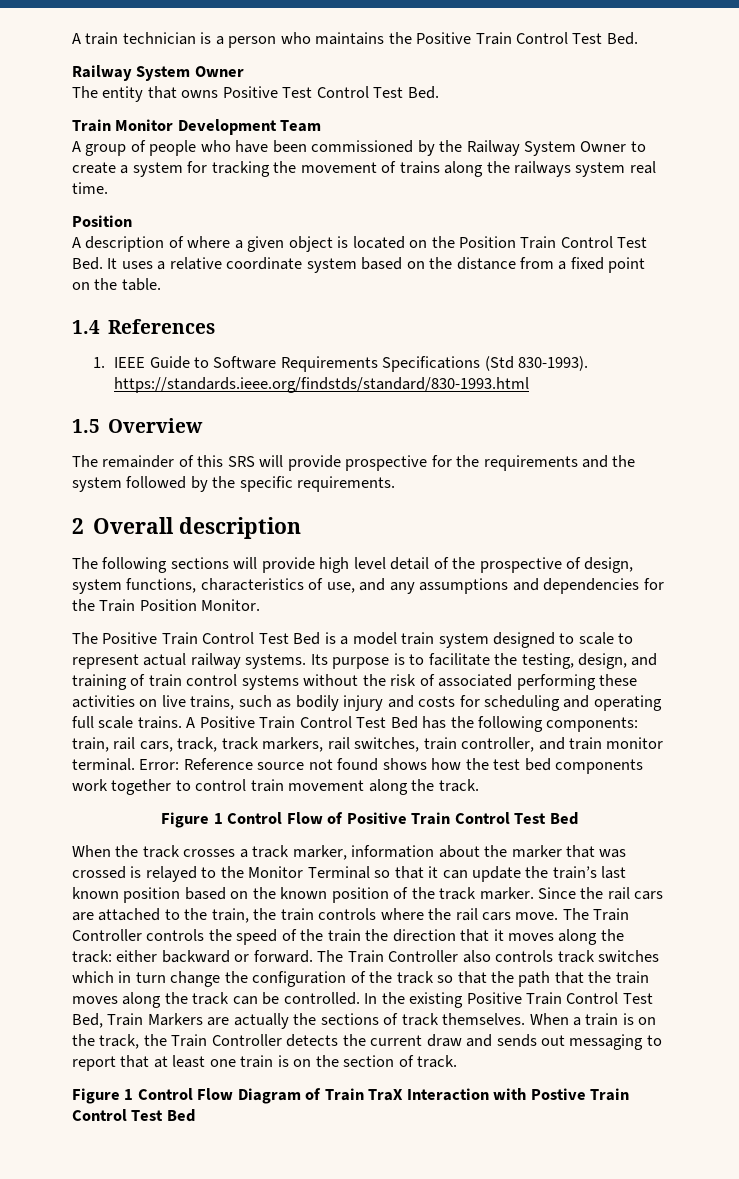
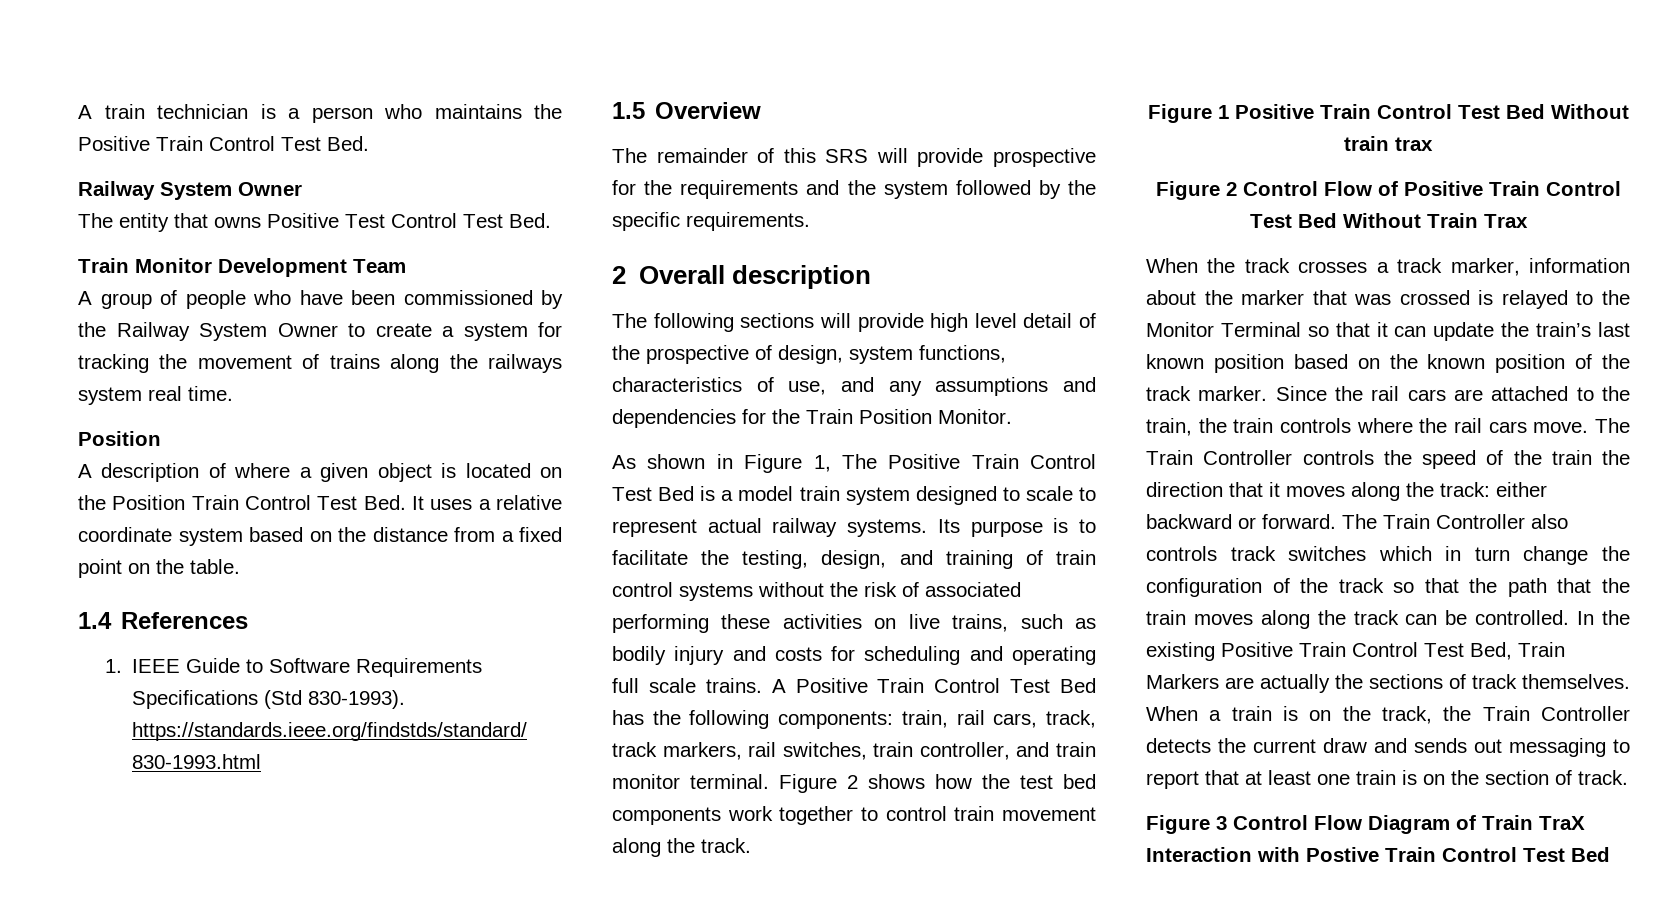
(261, 605) none -> [612,454,831,473] As shown in Figure 1,
[139,758,379,771] Error: Reference source not found -> [779,774,858,793] Figure 2
(223, 818) none -> [1234,104,1629,119] [1344,136,1433,151] [1155,181,1237,200] Positive Train Control Test Bed Without train trax // Figure 2
(578, 818) none -> [1342,213,1528,228] Without Train Trax
[124,1089,134,1100] 1 -> [1216,816,1227,830] 3

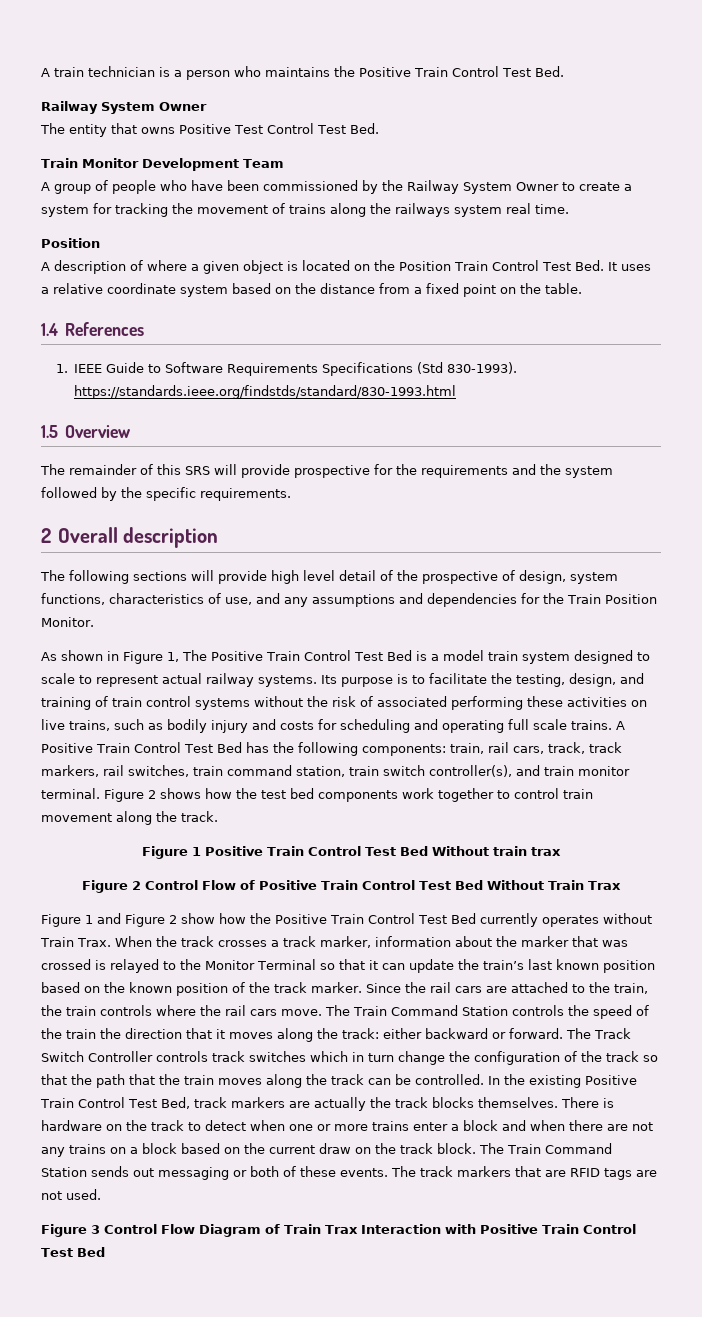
[919,742,1010,760] controller, -> [227,765,512,777] command station, train switch controller(s),
(1528, 221) none -> [41,913,652,927] [40,937,111,947] Figure 1 and Figure 2 show how the Positive Train Control Test Bed currently operates without Train Trax.
[1203,450,1293,465] Controller -> [390,1005,508,1016] Command Station
[1383,514,1568,529] Train Controller also -> [594,1028,631,1039] [41,1051,153,1062] Track Switch Controller
[1518,642,1565,657] [1146,674,1219,689] Train Markers -> [193,1097,285,1108] track markers
[1369,674,1630,689] [1146,706,1630,724] [1146,738,1630,757] [1146,770,1628,789] sections of track themselves. When a train is on the track, the Train Controller detects the current draw and sends out messaging to report that at least one train is on the section of track. -> [394,1097,614,1108] [41,1120,653,1131] [41,1143,612,1157] [41,1166,657,1180] [41,1189,101,1200] track blocks themselves. There is hardware on the track to detect when one or more trains enter a block and when there are not any trains on a block based on the current draw on the track block. The Train Command Station sends out messaging or both of these events. The track markers that are RFID tags are not used.
[1539,816,1585,830] TraX -> [324,1225,358,1234] Trax
[1306,847,1379,862] Postive -> [479,1224,538,1234] Positive

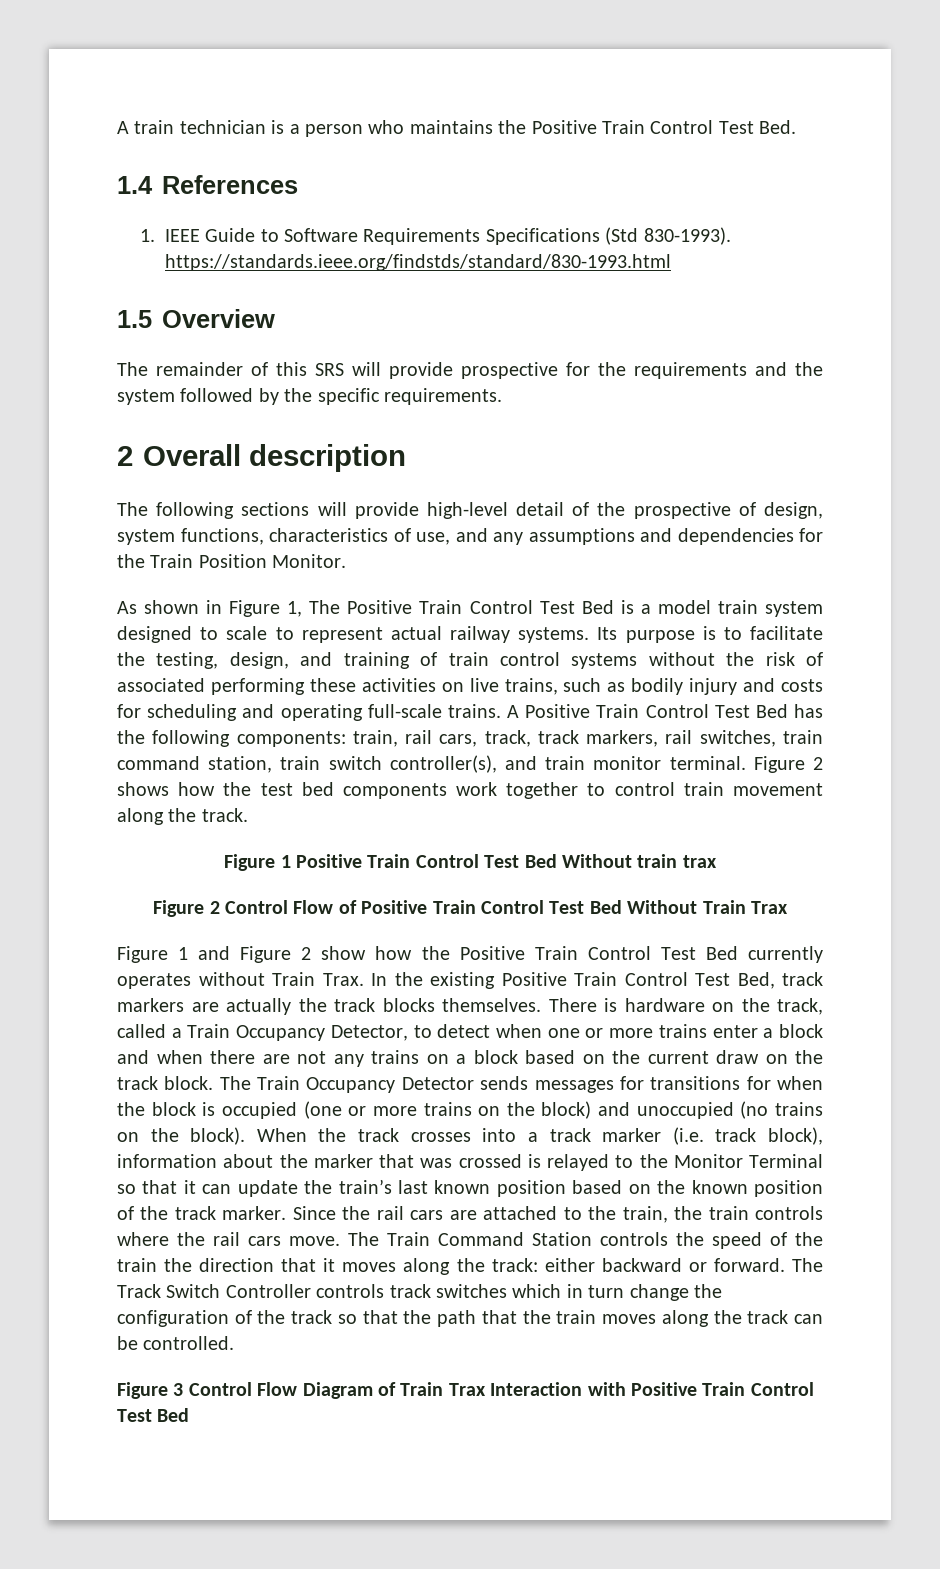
[41,101,207,114] [40,123,379,137] [41,158,284,171] [41,180,632,194] [41,203,569,217] [41,238,100,248] [41,260,651,274] [41,283,582,297] // Railway System Owner // The entity that owns Positive Test Control Test Bed. // Train Monitor Development Team // A group of people who have been commissioned by the Railway System Owner to create a system for tracking the movement of trains along the railways system real time. // Position // A description of where a given object is located on the Position Train Control Test Bed. It uses a relative coordinate system based on the distance from a fixed point on the table. -> (797, 127) none
[271,570,335,584] high level -> [426,502,508,519] high-level
[508,719,567,730] full scale -> [367,704,442,718] full-scale
(111, 942) none -> [371,972,823,989] [117,998,823,1015] [117,1024,823,1041] [117,1050,823,1067] [117,1076,824,1093] [117,1101,823,1119] [117,1127,246,1145] In the existing Positive Train Control Test Bed, track markers are actually the track blocks themselves. There is hardware on the track, called a Train Occupancy Detector, to detect when one or more trains enter a block and when there are not any trains on a block based on the current draw on the track block. The Train Occupancy Detector sends messages for transitions for when the block is occupied (one or more trains on the block) and unoccupied (no trains on the block).
(267, 943) none -> [482,1128,517,1142] into
[319,936,371,948] marker, -> [602,1127,824,1145] marker (i.e. track block),
[488,1074,637,1088] [40,1097,614,1111] [41,1120,653,1131] [41,1143,612,1157] [41,1166,657,1180] [41,1189,101,1200] In the existing Positive Train Control Test Bed, track markers are actually the track blocks themselves. There is hardware on the track to detect when one or more trains enter a block and when there are not any trains on a block based on the current draw on the track block. The Train Command Station sends out messaging or both of these events. The track markers that are RFID tags are not used. -> (235, 1343) none

